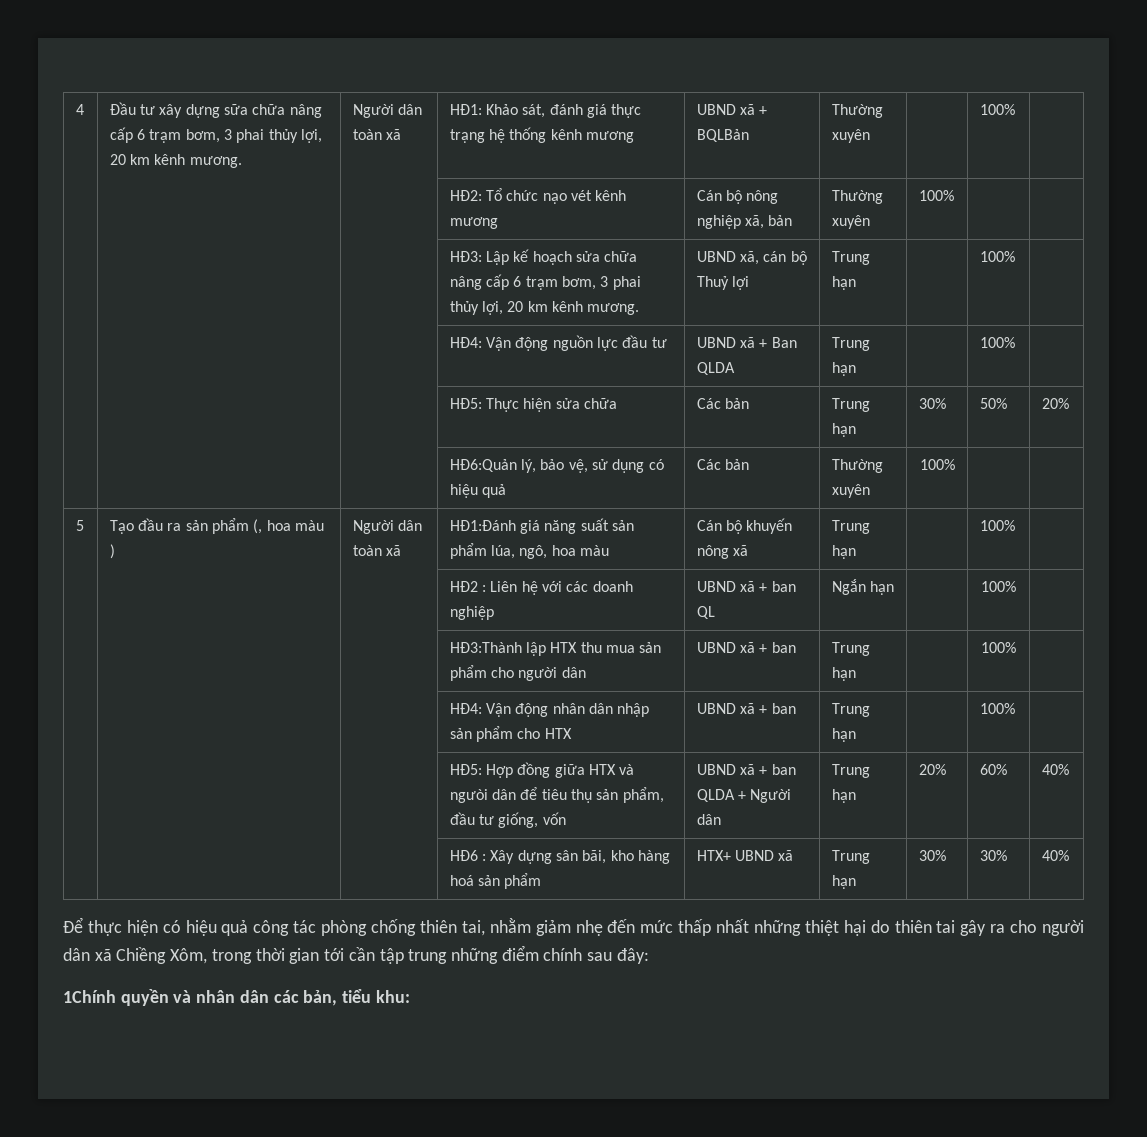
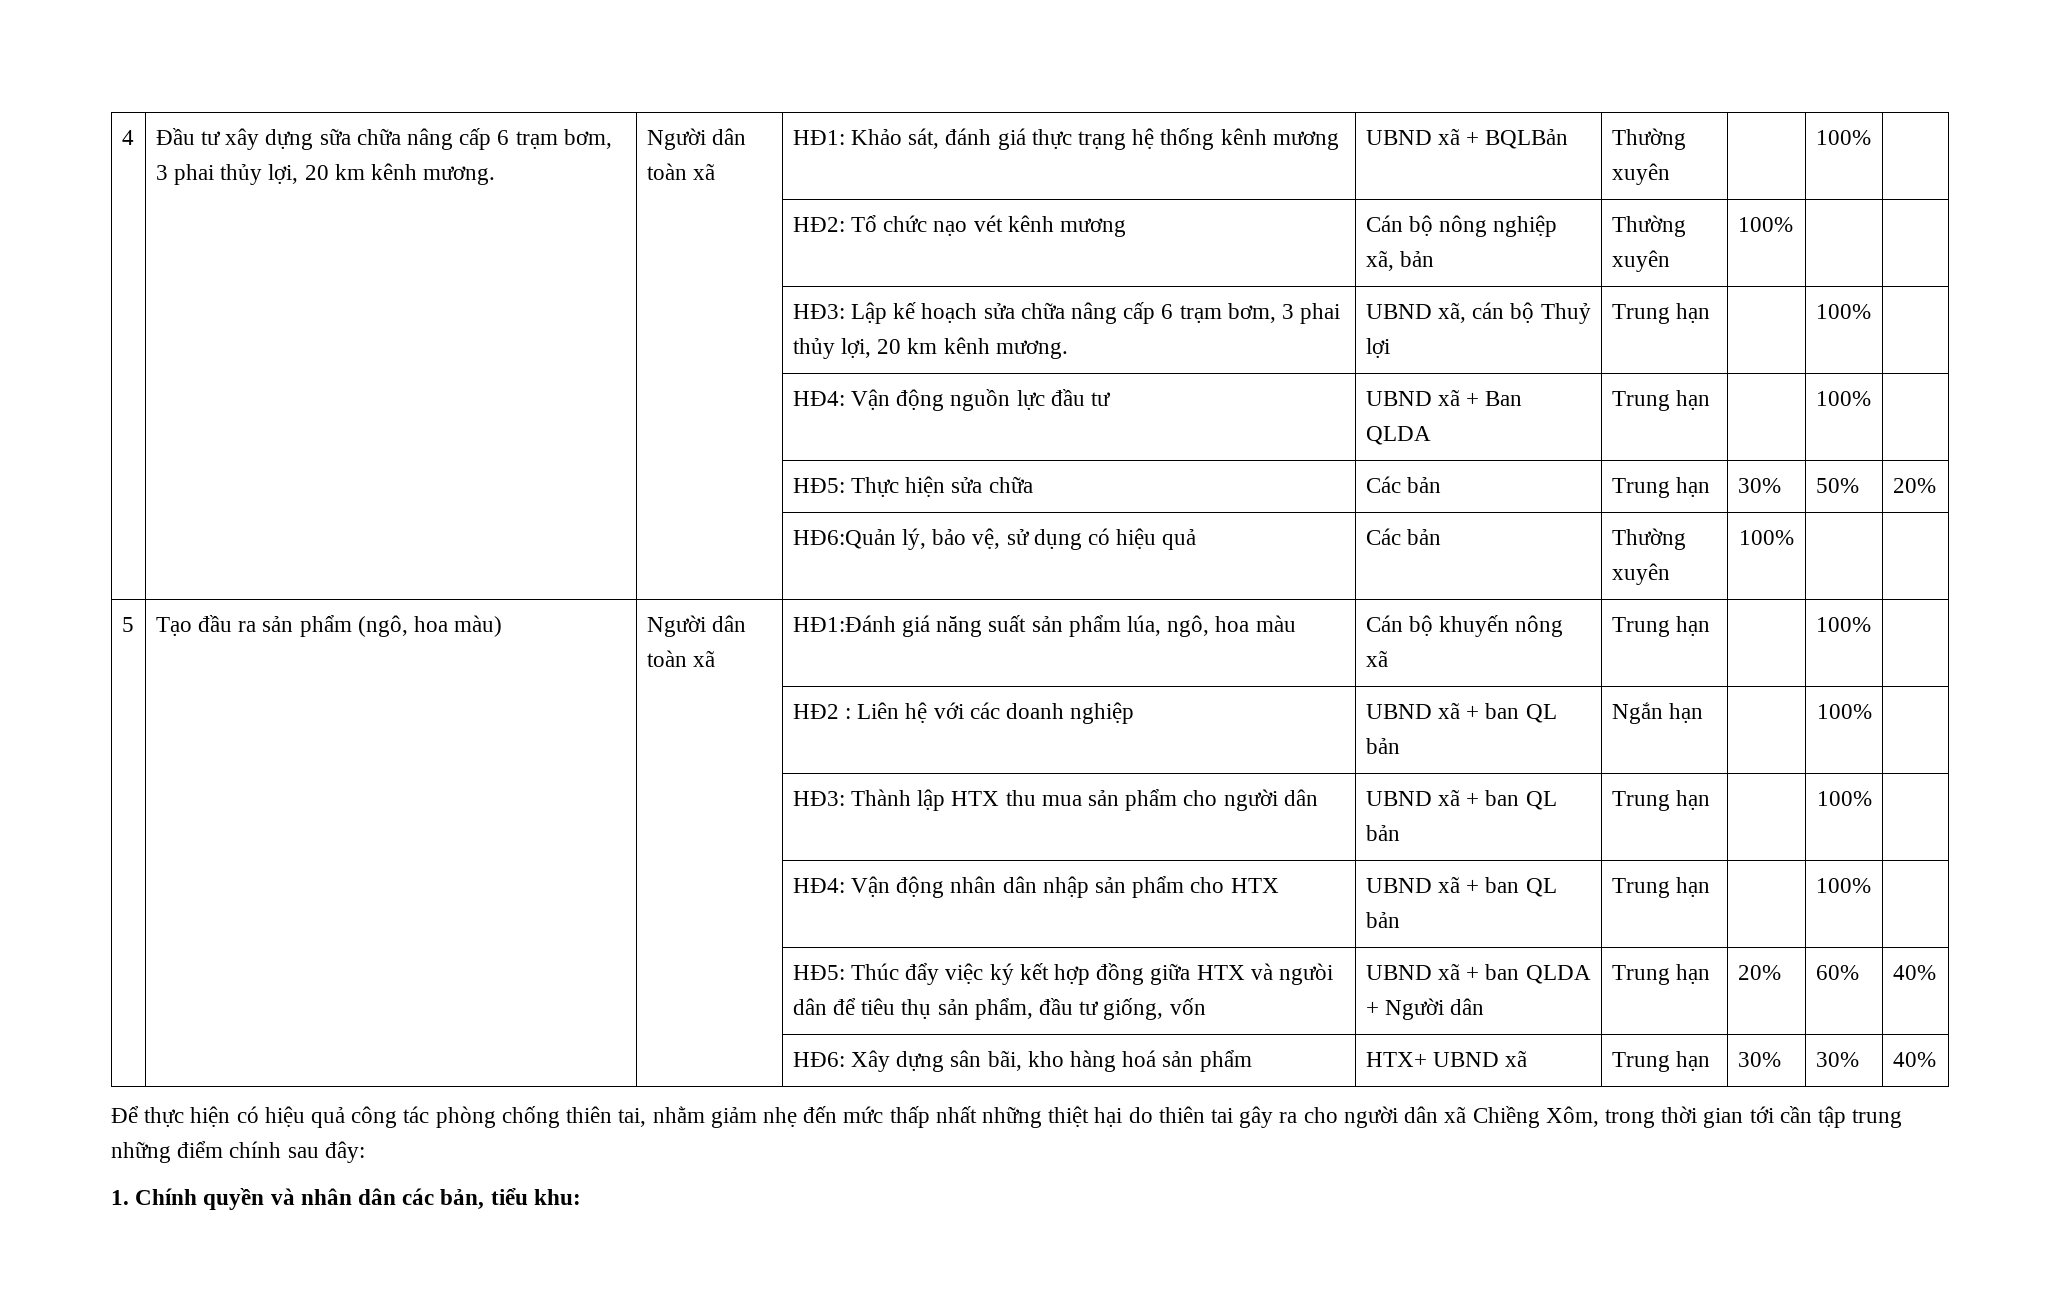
[253,519,325,534] [109,544,115,559] (, hoa màu ) -> [357,615,503,637] (ngô, hoa màu)
(715, 612) none -> [1365,738,1400,754] bản
[449,642,522,653] HĐ3:Thành -> [792,789,911,806] HĐ3: Thành
(796, 647) none -> [1525,791,1557,810] [1365,825,1400,841] QL bản
[831,703,870,717] [831,728,856,742] [979,703,1015,714] [449,764,514,778] | Trung hạn | | 100% | // | | | HĐ5: Hợp -> [1525,878,1557,897] [1365,912,1400,928] [1611,877,1710,898] [1815,878,1871,893] [792,963,1090,985] QL bản | Trung hạn | | 100% | // | | | HĐ5: Thúc đẩy việc ký kết hợp
[449,850,487,861] HĐ6 : -> [792,1052,845,1067] HĐ6:
[63,990,116,1003] 1Chính -> [111,1188,198,1205] 1. Chính

